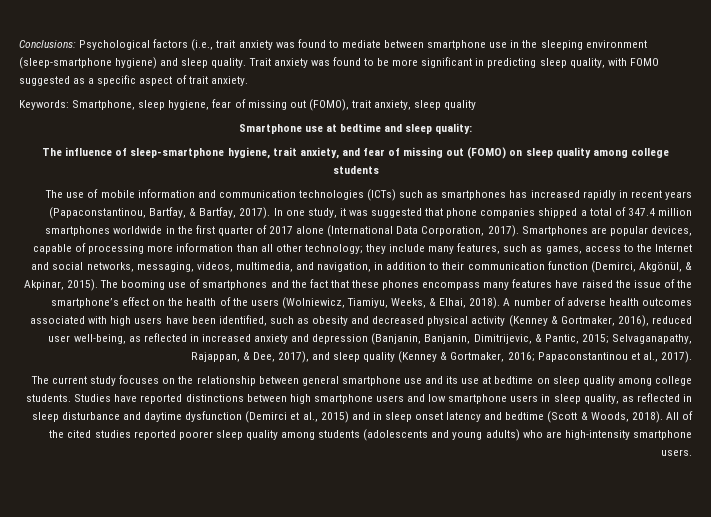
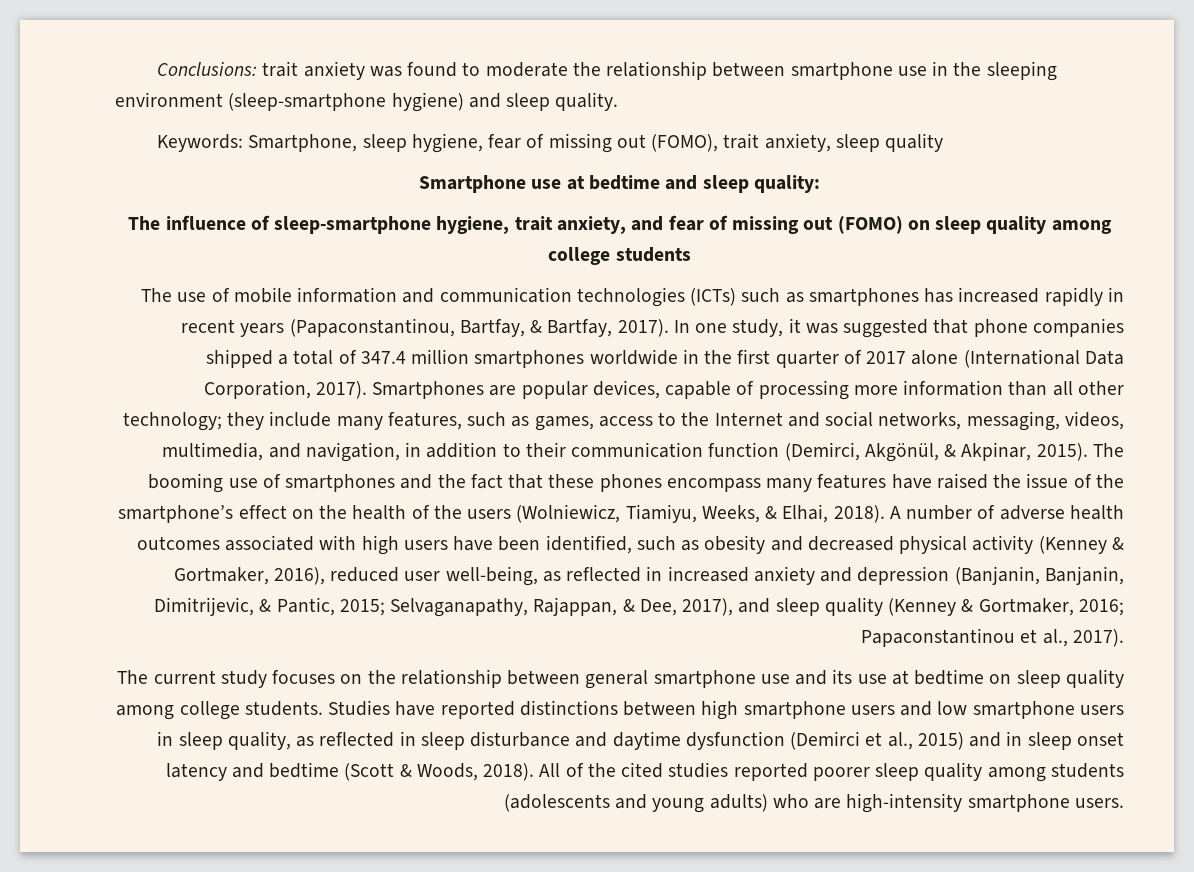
[79,39,214,51] Psychological factors (i.e., -> (257, 69) none
[341,40,381,48] mediate -> [485,61,708,80] moderate the relationship
[248,57,659,68] [19,75,248,86] Trait anxiety was found to be more significant in predicting sleep quality, with FOMO suggested as a specific aspect of trait anxiety. -> (619, 101) none

